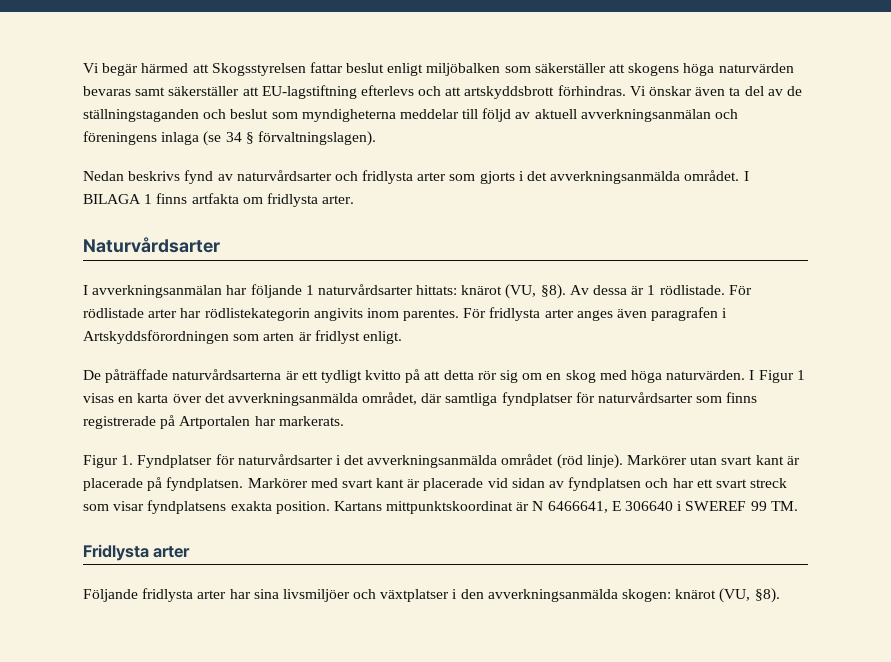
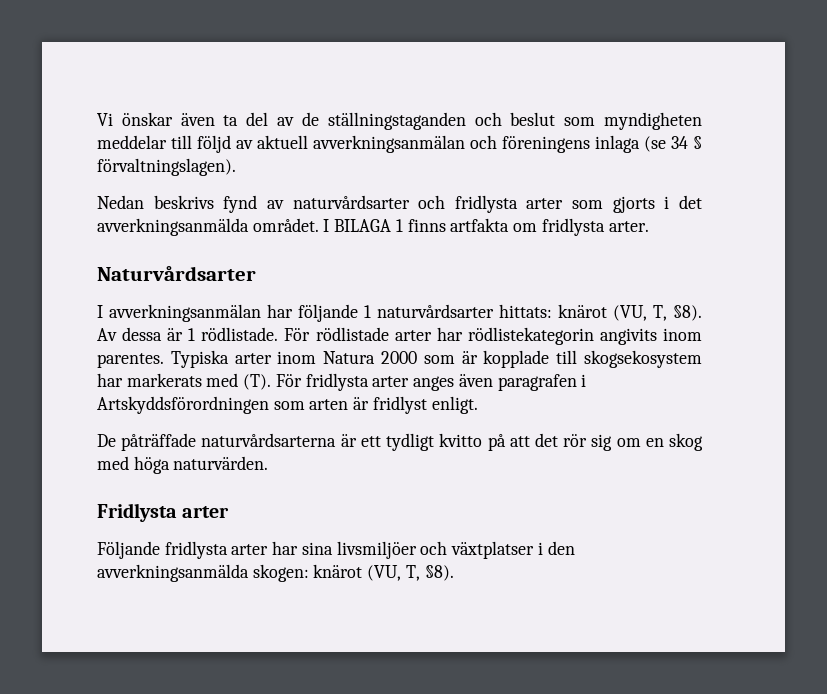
[83,62,794,76] [83,85,646,99] Vi begär härmed att Skogsstyrelsen fattar beslut enligt miljöbalken som säkerställer att skogens höga naturvärden bevaras samt säkerställer att EU-lagstiftning efterlevs och att artskyddsbrott förhindras. Vi -> [97,113,113,126] Vi
[301,109,396,122] myndigheterna -> [604,112,702,130] myndigheten
(537, 291) none -> [653,305,667,321] T,
(460, 315) none -> [170,350,703,368] [97,373,272,390] Typiska arter inom Natura 2000 som är kopplade till skogsekosystem har markerats med (T).
[443,370,474,380] detta -> [534,433,558,447] det
[749,370,805,383] [83,392,758,406] [83,415,344,429] [83,454,800,469] [83,477,788,491] [83,500,798,514] I Figur 1 visas en karta över det avverkningsanmälda området, där samtliga fyndplatser för naturvårdsarter som finns registrerade på Artportalen har markerats. // Figur 1. Fyndplatser för naturvårdsarter i det avverkningsanmälda området (röd linje). Markörer utan svart kant är placerade på fyndplatsen. Markörer med svart kant är placerade vid sidan av fyndplatsen och har ett svart streck som visar fyndplatsens exakta position. Kartans mittpunktskoordinat är N 6466641, E 306640 i SWEREF 99 TM. -> (269, 463) none
(751, 595) none -> [405,565,420,581] T,

